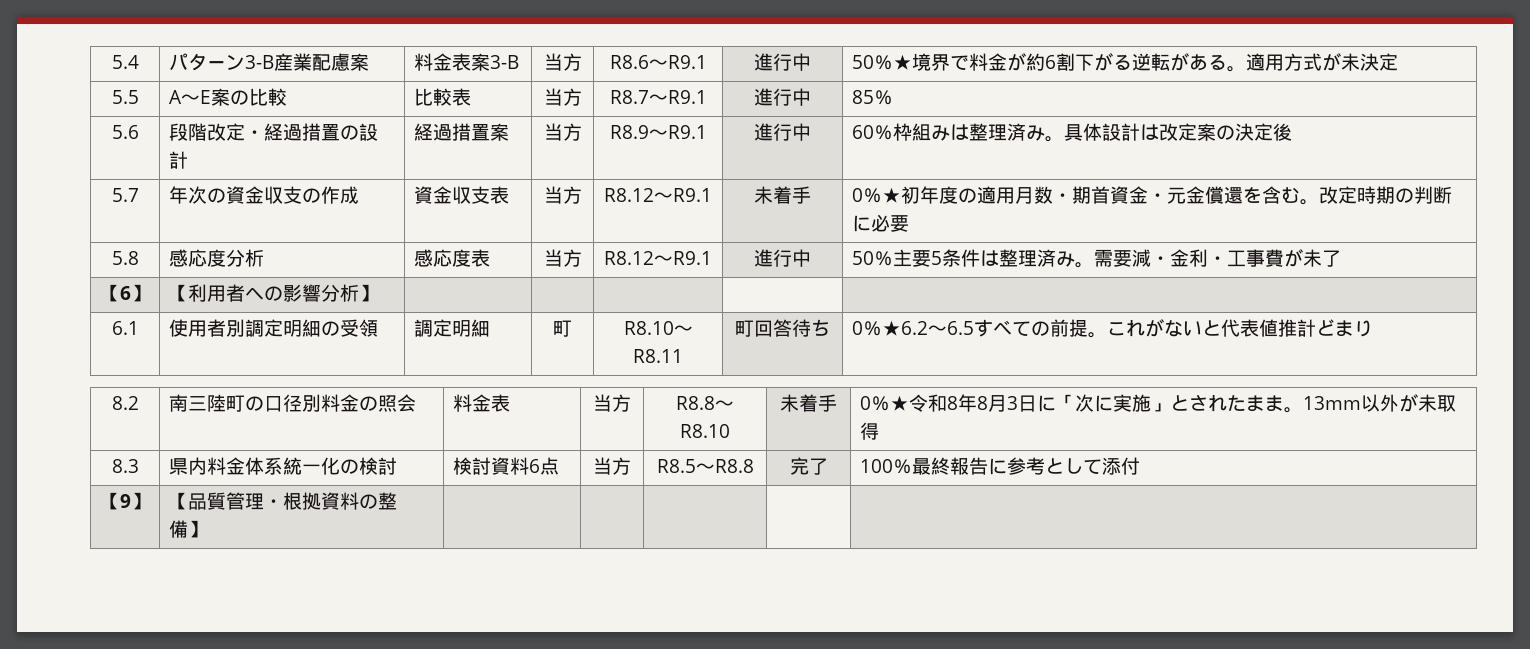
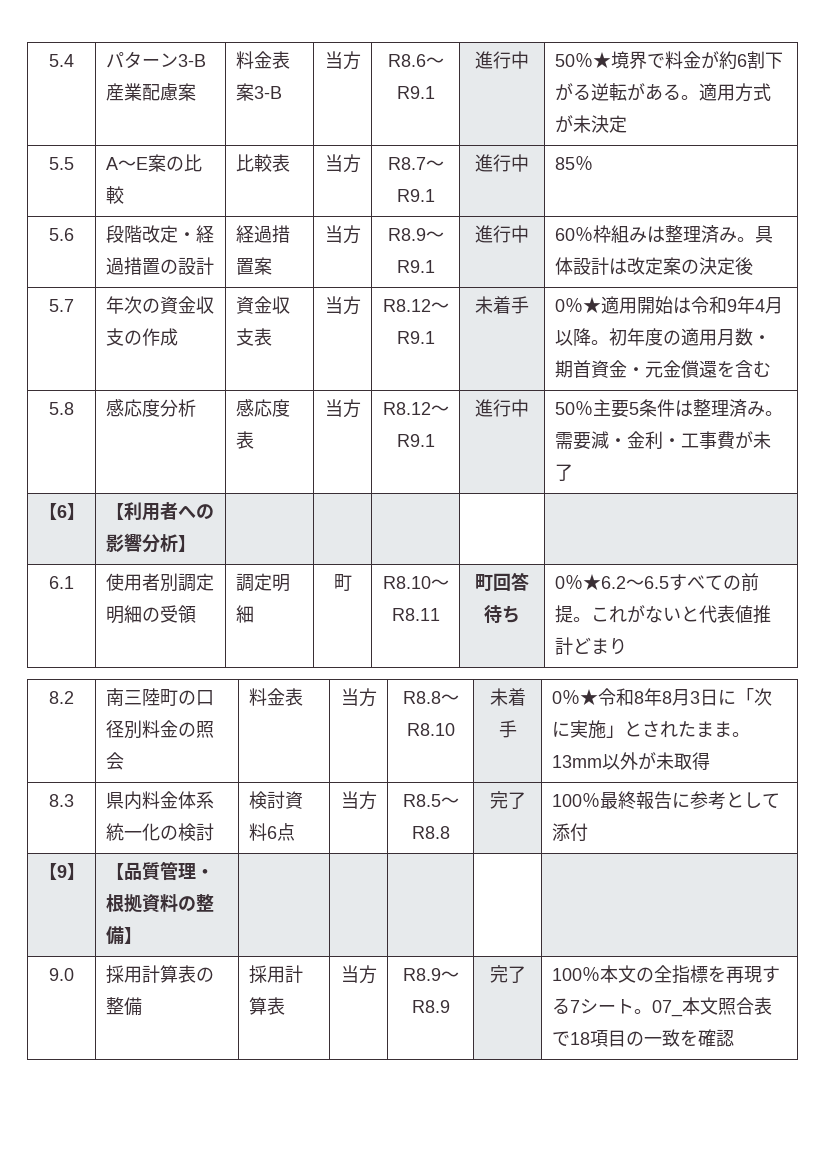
(901, 195) none -> [600,296,783,314] [554,328,609,346] 適用開始は令和9年4月以降。
[1299,186,1452,205] [851,214,909,232] 。改定時期の判断に必要 -> (771, 369) none
(207, 529) none -> [49,968,74,981] [105,965,214,984] [105,997,142,1016] [248,965,303,984] [248,997,285,1015] [340,965,377,984] [402,968,459,981] [411,1000,450,1013] [489,965,526,983] [551,965,780,984] [551,997,772,1017] [551,1029,734,1047] // 9.0 | 採用計算表の整備 | 採用計算表 | 当方 | R8.9〜R8.9 | 完了 | 100％本文の全指標を再現する7シート。07_本文照合表で18項目の一致を確認

